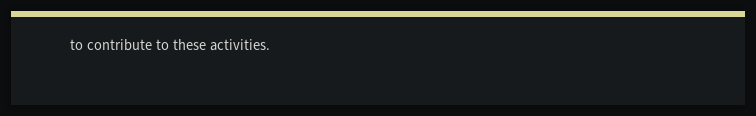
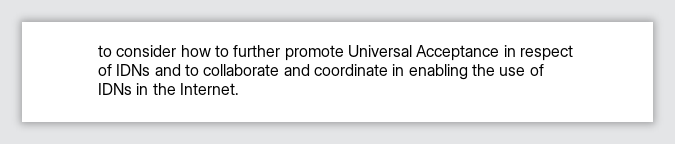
[70,39,270,51] to contribute to these activities. -> [98,45,573,61] [98,64,544,80] [98,83,239,95] to consider how to further promote Universal Acceptance in respect of IDNs and to collaborate and coordinate in enabling the use of IDNs in the Internet.

